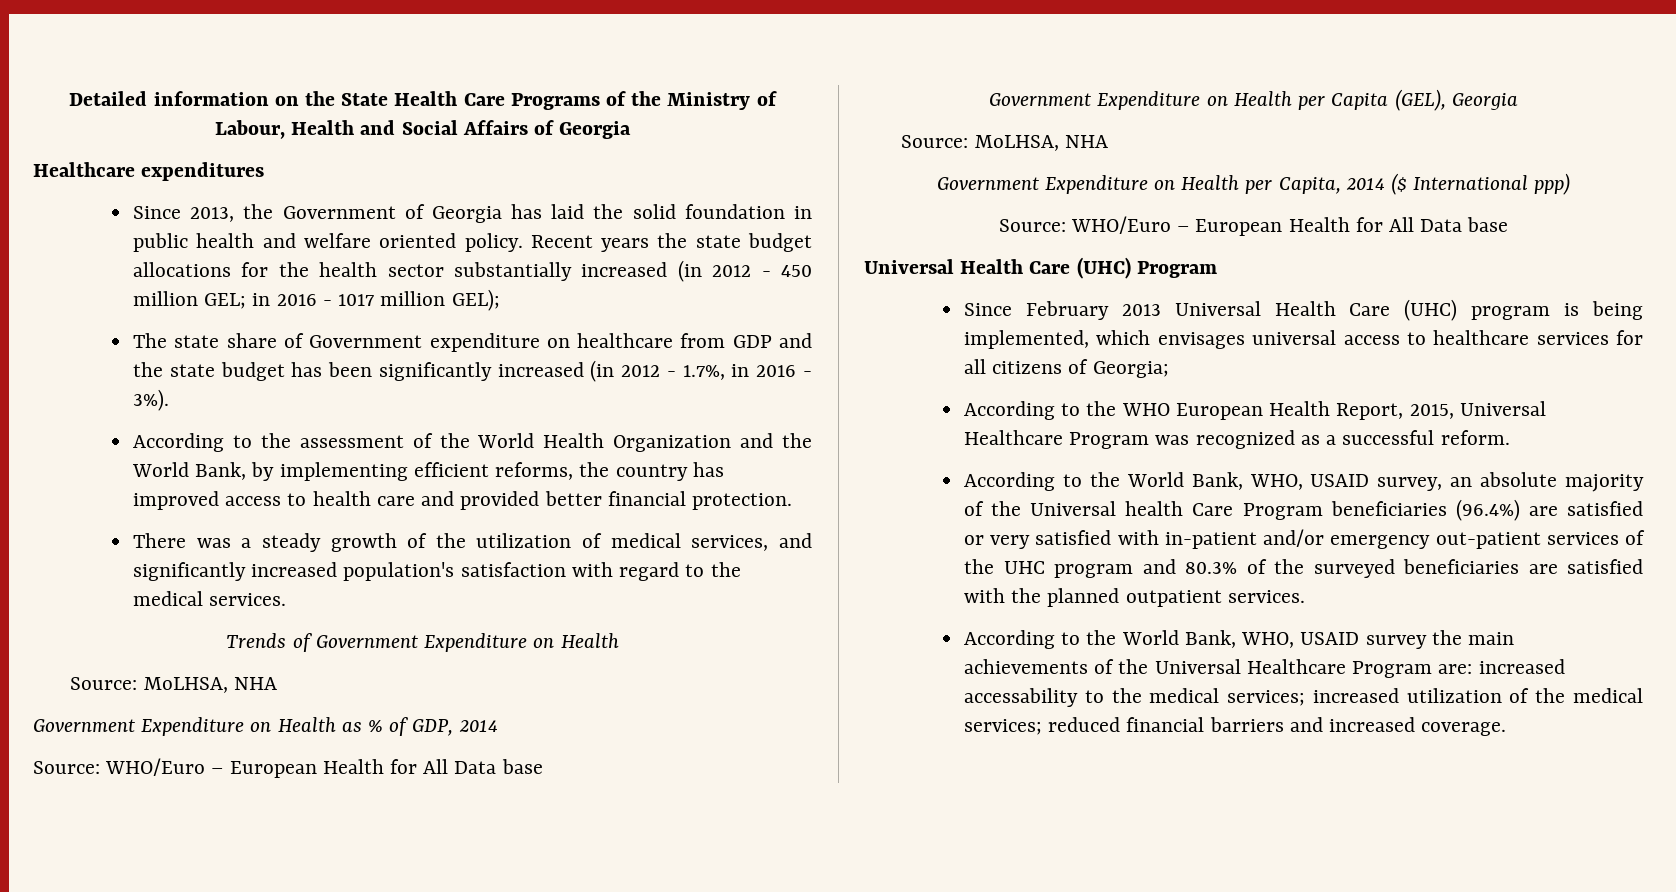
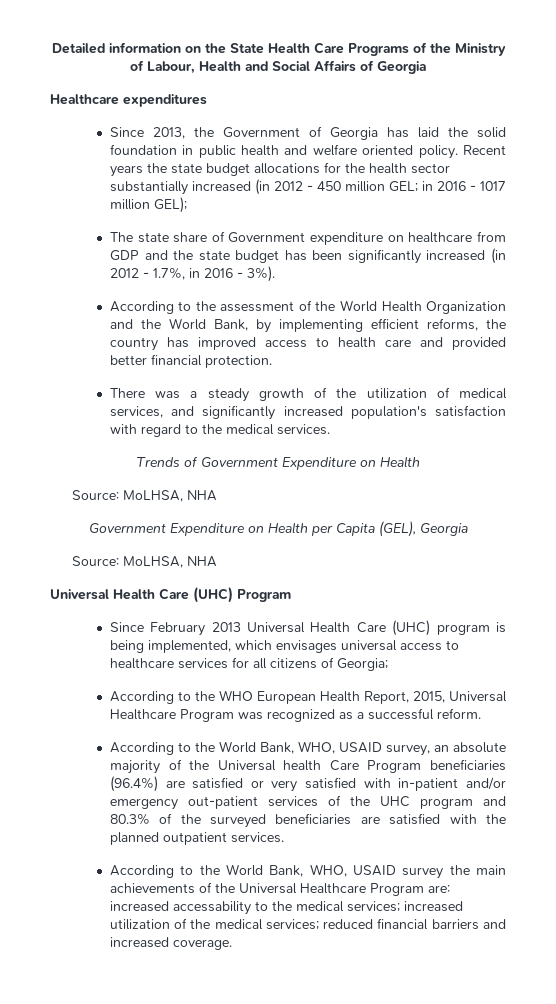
[33,717,498,736] [33,758,543,778] // Government Expenditure on Health as % of GDP, 2014 // Source: WHO/Euro – European Health for All Data base -> (218, 495) none
[936,173,1571,195] [998,216,1509,236] // Government Expenditure on Health per Capita, 2014 ($ International ppp) // Source: WHO/Euro – European Health for All Data base -> (218, 561) none

